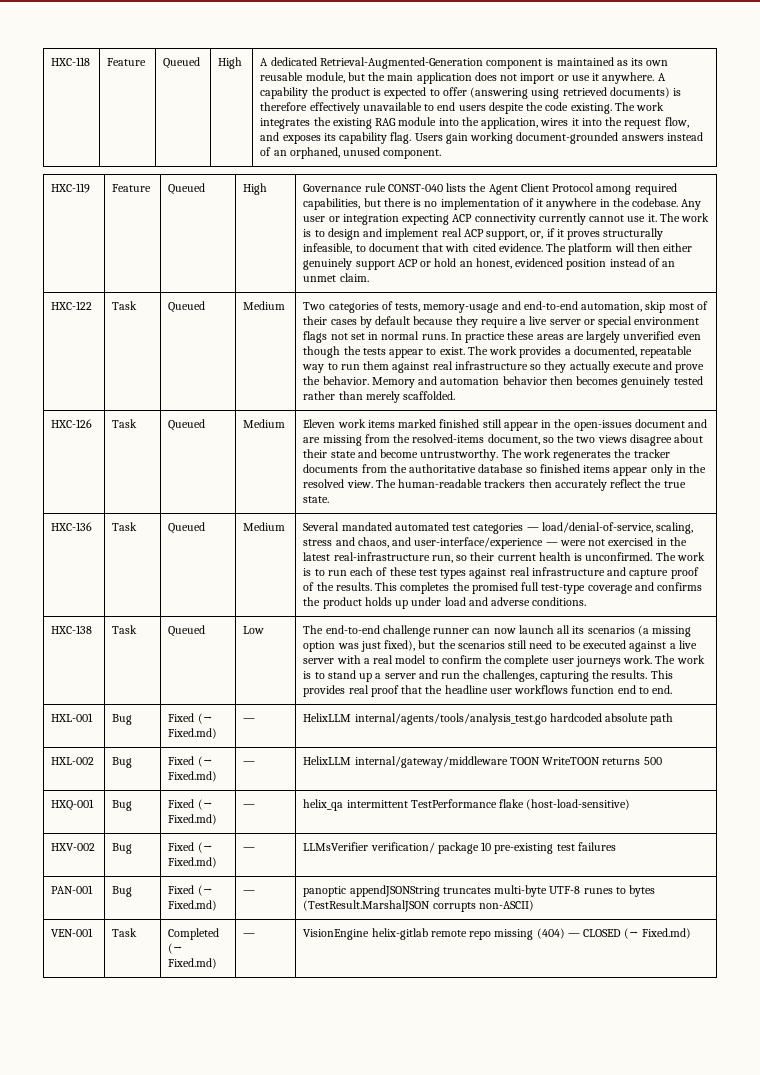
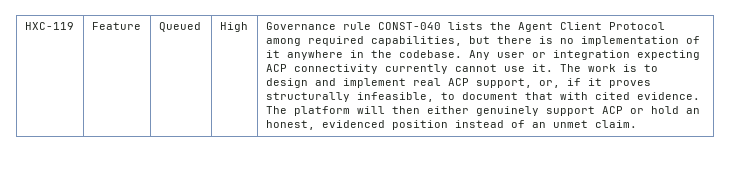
[51,57,91,66] [107,58,147,66] [163,57,201,69] [218,57,243,69] [260,57,669,69] [260,72,666,84] [260,87,682,99] [260,102,665,114] [260,117,689,129] [260,132,703,144] [260,147,442,159] HXC-118 | Feature | Queued | High | A dedicated Retrieval-Augmented-Generation component is maintained as its own reusable module, but the main application does not import or use it anywhere. A capability the product is expected to offer (answering using retrieved documents) is therefore effectively unavailable to end users despite the code existing. The work integrates the existing RAG module into the application, wires it into the request flow, and exposes its capability flag. Users gain working document-grounded answers instead of an orphaned, unused component. // -> (24, 26) none
[51,301,93,310] [112,301,138,310] [168,301,206,313] [243,301,286,310] [303,301,708,313] [303,316,700,328] [303,331,701,343] [303,346,693,358] [302,361,705,373] [303,376,703,388] [303,391,456,403] [51,419,93,428] [112,419,138,428] [168,419,206,431] [243,419,286,428] [303,419,708,431] [303,434,704,446] [303,449,670,461] [303,464,707,476] [303,479,686,491] [303,496,330,503] [51,522,93,531] [112,522,138,531] [168,522,206,534] [243,522,286,531] [303,522,694,534] [303,537,687,549] [303,552,705,563] [303,567,699,579] [303,582,703,594] [303,597,587,609] [51,625,93,634] [112,625,138,634] [168,625,206,637] [243,626,265,634] [303,625,692,637] [303,640,697,652] [303,655,705,667] [303,670,673,682] [303,685,673,697] [51,713,94,722] [112,714,133,725] [168,713,212,724] [168,728,218,739] [243,718,256,722] [303,713,674,725] [51,757,95,765] [112,757,133,768] [168,756,212,767] [168,771,218,782] [243,761,256,765] [303,756,662,768] [51,799,95,811] [112,800,133,811] [168,799,212,810] [168,814,218,825] [243,804,256,808] [303,799,631,811] [51,843,96,851] [112,843,133,854] [168,842,212,853] [168,857,218,868] [243,847,256,851] [303,842,616,854] [51,885,94,894] [112,886,133,897] [168,885,212,896] [168,900,218,911] [243,890,256,894] [303,885,656,897] [303,900,534,912] [51,928,94,937] [112,928,138,937] [168,928,220,940] [168,943,183,954] [168,958,218,969] [243,933,256,937] [303,928,691,940] // HXC-122 | Task | Queued | Medium | Two categories of tests, memory-usage and end-to-end automation, skip most of their cases by default because they require a live server or special environment flags not set in normal runs. In practice these areas are largely unverified even though the tests appear to exist. The work provides a documented, repeatable way to run them against real infrastructure so they actually execute and prove the behavior. Memory and automation behavior then becomes genuinely tested rather than merely scaffolded. // HXC-126 | Task | Queued | Medium | Eleven work items marked finished still appear in the open-issues document and are missing from the resolved-items document, so the two views disagree about their state and become untrustworthy. The work regenerates the tracker documents from the authoritative database so finished items appear only in the resolved view. The human-readable trackers then accurately reflect the true state. // HXC-136 | Task | Queued | Medium | Several mandated automated test categories — load/denial-of-service, scaling, stress and chaos, and user-interface/experience — were not exercised in the latest real-infrastructure run, so their current health is unconfirmed. The work is to run each of these test types against real infrastructure and capture proof of the results. This completes the promised full test-type coverage and confirms the product holds up under load and adverse conditions. // HXC-138 | Task | Queued | Low | The end-to-end challenge runner can now launch all its scenarios (a missing option was just fixed), but the scenarios still need to be executed against a live server with a real model to confirm the complete user journeys work. The work is to stand up a server and run the challenges, capturing the results. This provides real proof that the headline user workflows function end to end. // HXL-001 | Bug | Fixed (→ Fixed.md) | — | HelixLLM internal/agents/tools/analysis_test.go hardcoded absolute path // HXL-002 | Bug | Fixed (→ Fixed.md) | — | HelixLLM internal/gateway/middleware TOON WriteTOON returns 500 // HXQ-001 | Bug | Fixed (→ Fixed.md) | — | helix_qa intermittent TestPerformance flake (host-load-sensitive) // HXV-002 | Bug | Fixed (→ Fixed.md) | — | LLMsVerifier verification/ package 10 pre-existing test failures // PAN-001 | Bug | Fixed (→ Fixed.md) | — | panoptic appendJSONString truncates multi-byte UTF-8 runes to bytes (TestResult.MarshalJSON corrupts non-ASCII) // VEN-001 | Task | Completed (→ Fixed.md) | — | VisionEngine helix-gitlab remote repo missing (404) — CLOSED (→ Fixed.md) -> (637, 124) none

